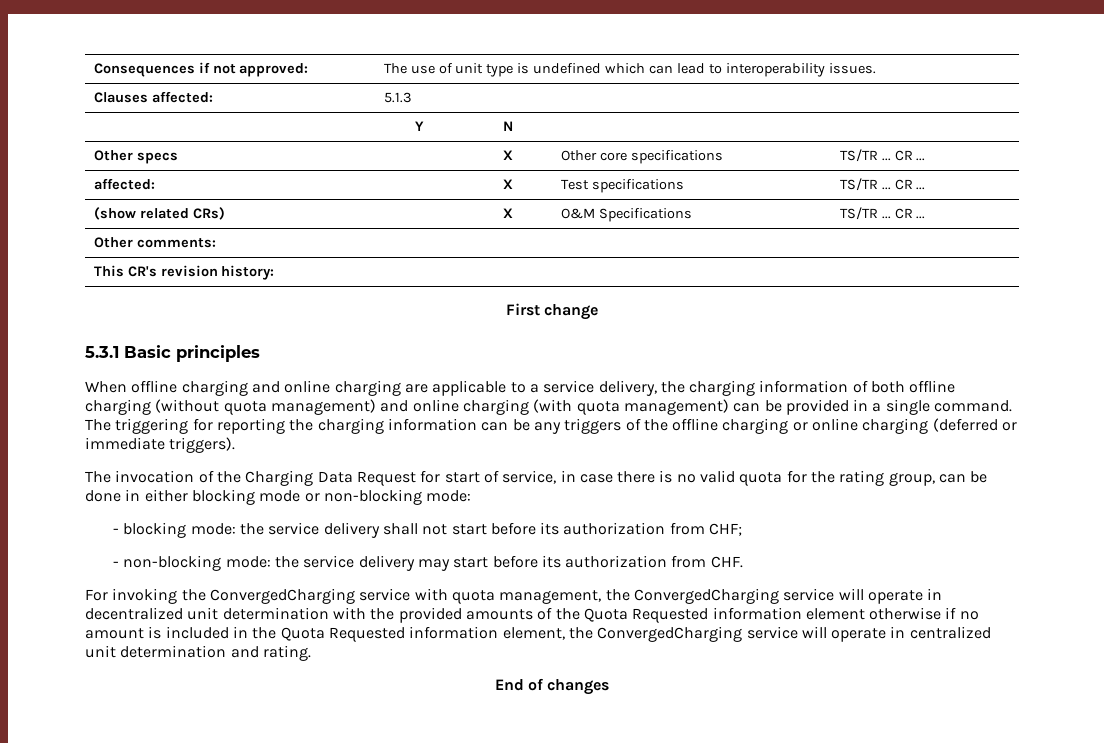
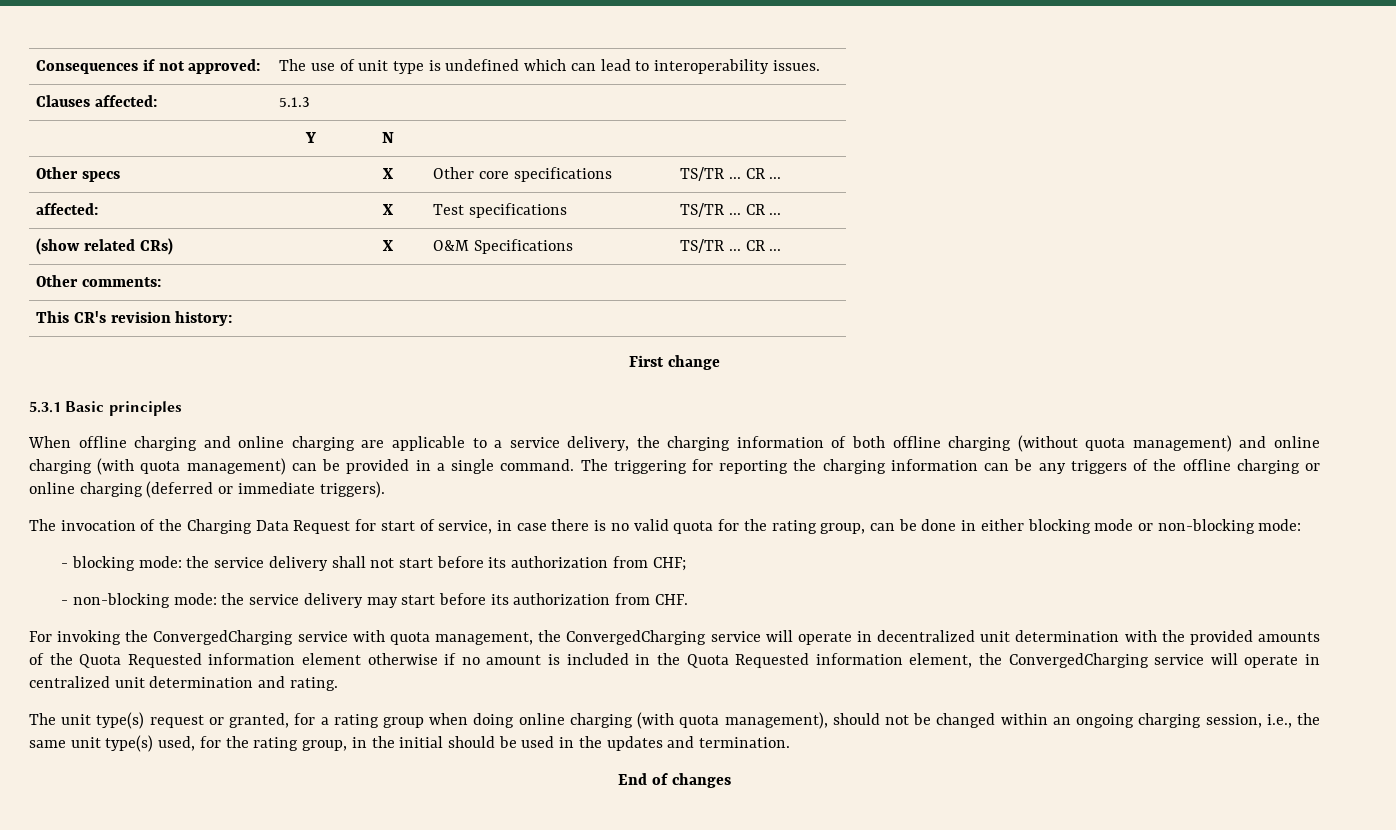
(311, 653) none -> [29,712,1320,729] [29,735,791,752] // The unit type(s) request or granted, for a rating group when doing online charging (with quota management), should not be changed within an ongoing charging session, i.e., the same unit type(s) used, for the rating group, in the initial should be used in the updates and termination.

